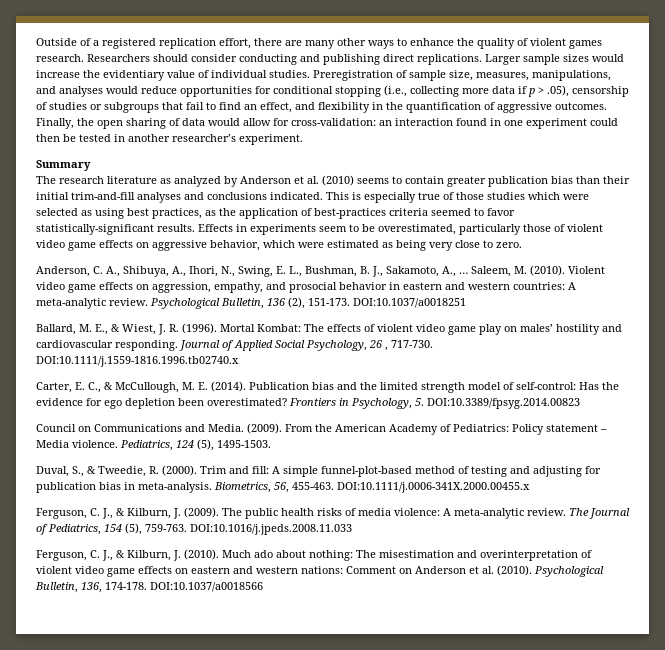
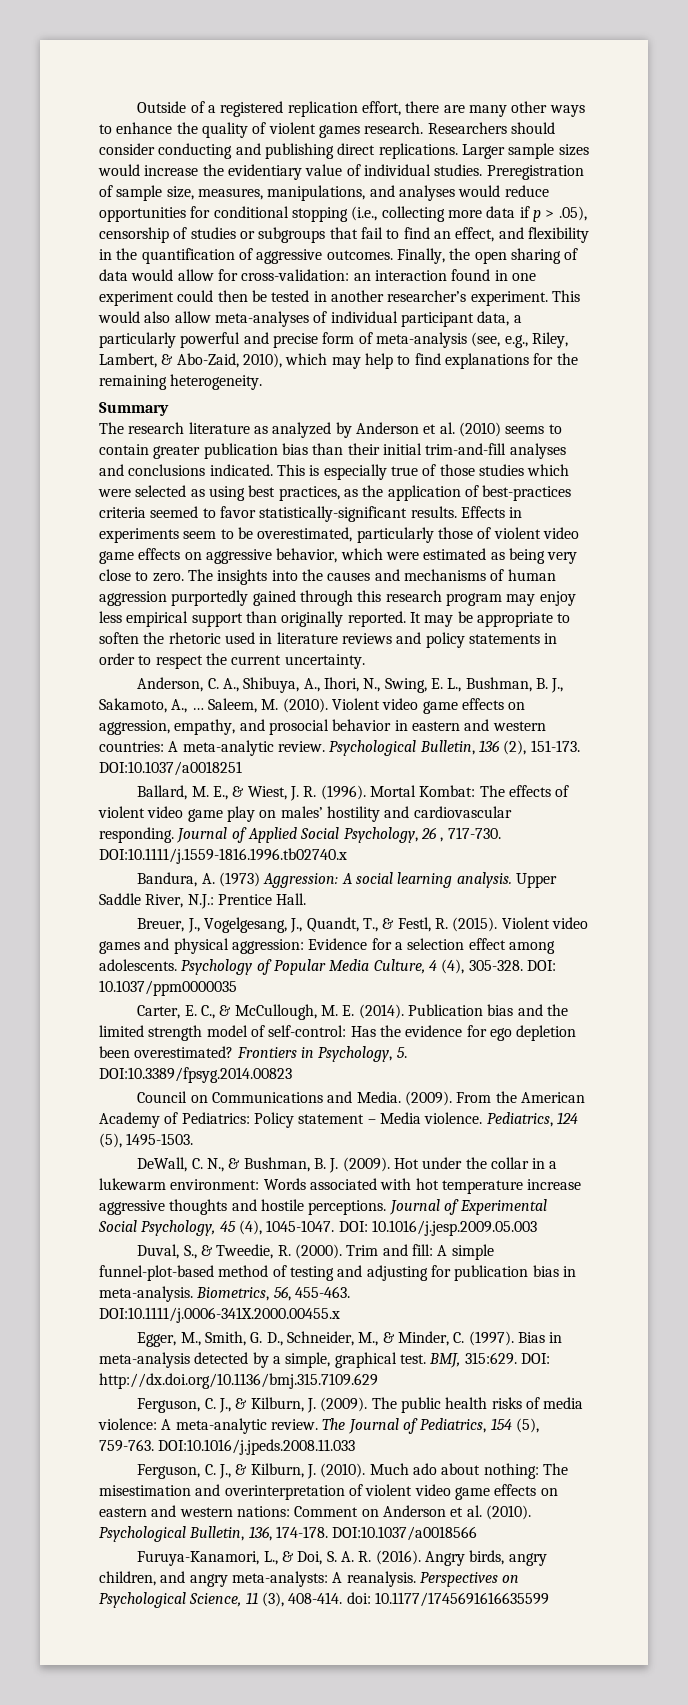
(303, 139) none -> [551,290,580,302] [98,311,522,327] [99,332,568,348] [99,353,578,369] [99,374,263,390] This would also allow meta-analyses of individual participant data, a particularly powerful and precise form of meta-analysis (see, e.g., Riley, Lambert, & Abo-Zaid, 2010), which may help to find explanations for the remaining heterogeneity.
(522, 245) none -> [187,569,556,585] [99,590,576,606] [99,611,571,627] [99,632,558,648] [99,653,365,669] The insights into the causes and mechanisms of human aggression purportedly gained through this research program may enjoy less empirical support than originally reported. It may be appropriate to soften the rhetoric used in literature reviews and policy statements in order to respect the current uncertainty.
(239, 361) none -> [137,872,557,888] [99,893,307,909] [137,917,588,933] [99,938,555,954] [99,959,556,975] [99,980,237,996] // Bandura, A. (1973) Aggression: A social learning analysis. Upper Saddle River, N.J.: Prentice Hall. // Breuer, J., Vogelgesang, J., Quandt, T., & Festl, R. (2015). Violent video games and physical aggression: Evidence for a selection effect among adolescents. Psychology of Popular Media Culture, 4 (4), 305-328. DOI: 10.1037/ppm0000035
(271, 444) none -> [137,1157,558,1173] [99,1178,582,1194] [99,1199,548,1215] [98,1220,537,1236] // DeWall, C. N., & Bushman, B. J. (2009). Hot under the collar in a lukewarm environment: Words associated with hot temperature increase aggressive thoughts and hostile perceptions. Journal of Experimental Social Psychology, 45 (4), 1045-1047. DOI: 10.1016/j.jesp.2009.05.003
(530, 487) none -> [137,1331,563,1347] [99,1352,550,1368] [99,1373,378,1389] // Egger, M., Smith, G. D., Schneider, M., & Minder, C. (1997). Bias in meta-analysis detected by a simple, graphical test. BMJ, 315:629. DOI: http://dx.doi.org/10.1136/bmj.315.7109.629
(263, 587) none -> [137,1550,547,1566] [99,1571,520,1587] [99,1592,549,1608] // Furuya-Kanamori, L., & Doi, S. A. R. (2016). Angry birds, angry children, and angry meta-analysts: A reanalysis. Perspectives on Psychological Science, 11 (3), 408-414. doi: 10.1177/1745691616635599

